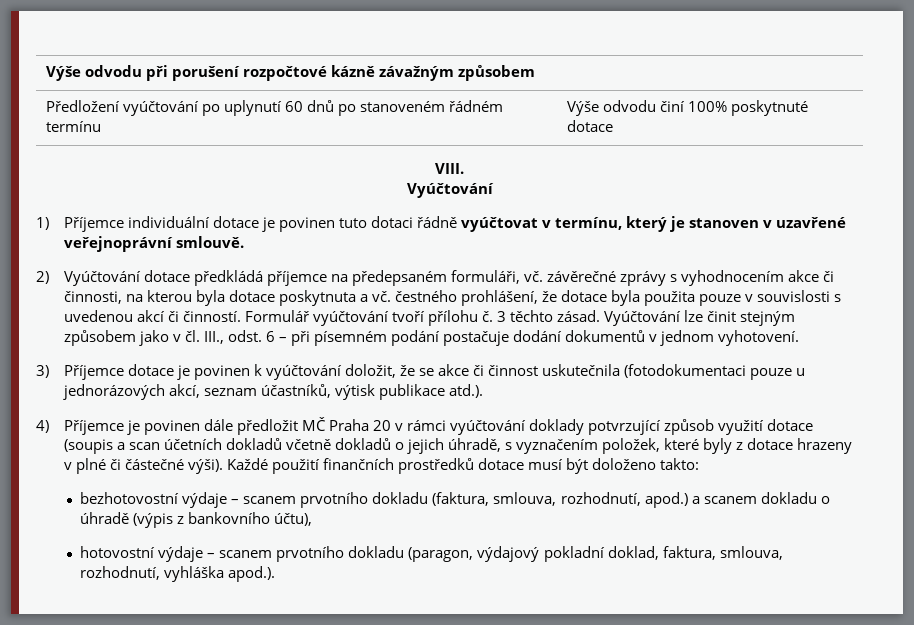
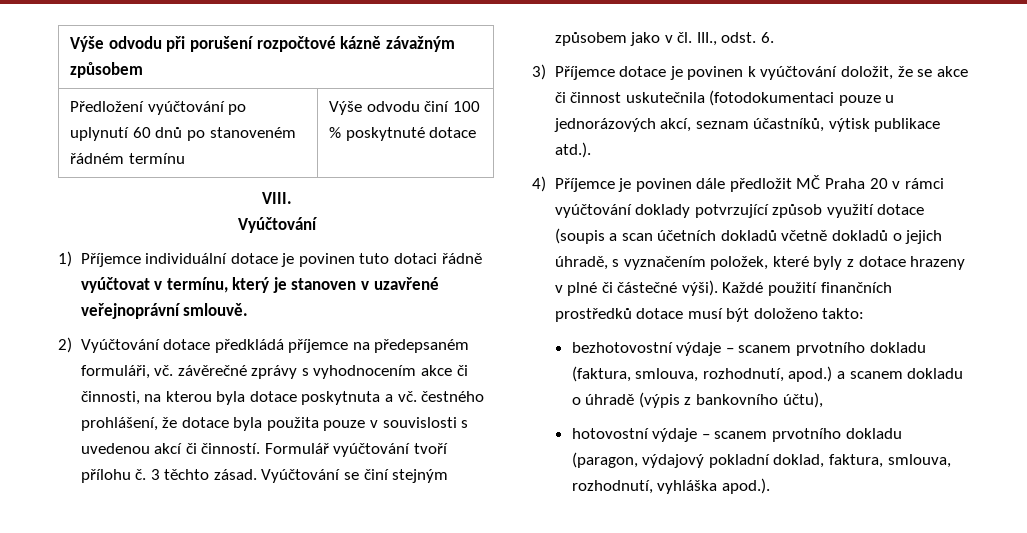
[687,101,727,112] 100% -> [452,101,480,112] [329,127,342,138] 100 %
[684,310,737,322] lze činit -> [344,469,389,480] se činí
[265,330,800,346] 6 – při písemném podání postačuje dodání dokumentů v jednom vyhotovení. -> [761,32,775,43] 6.

